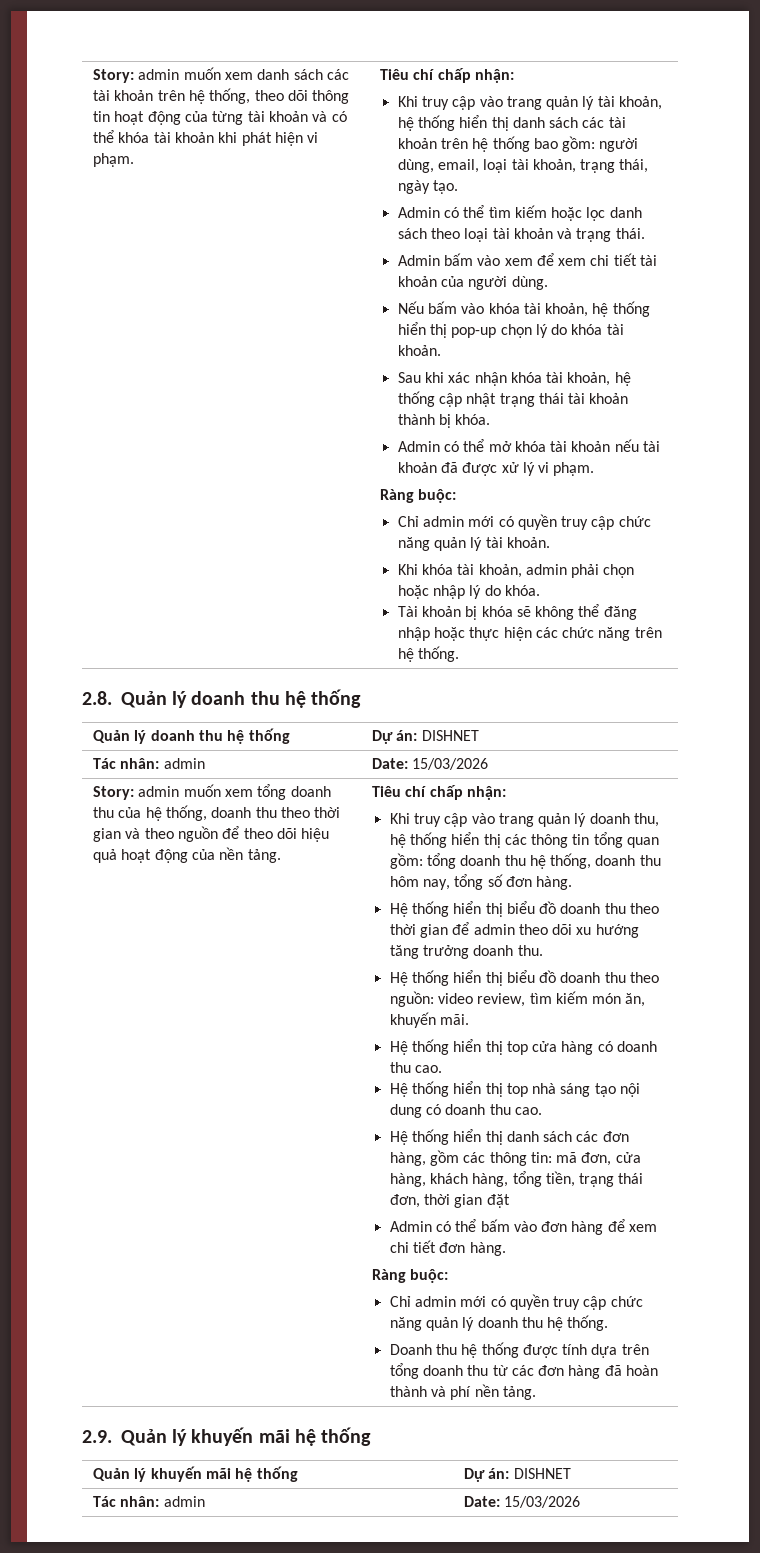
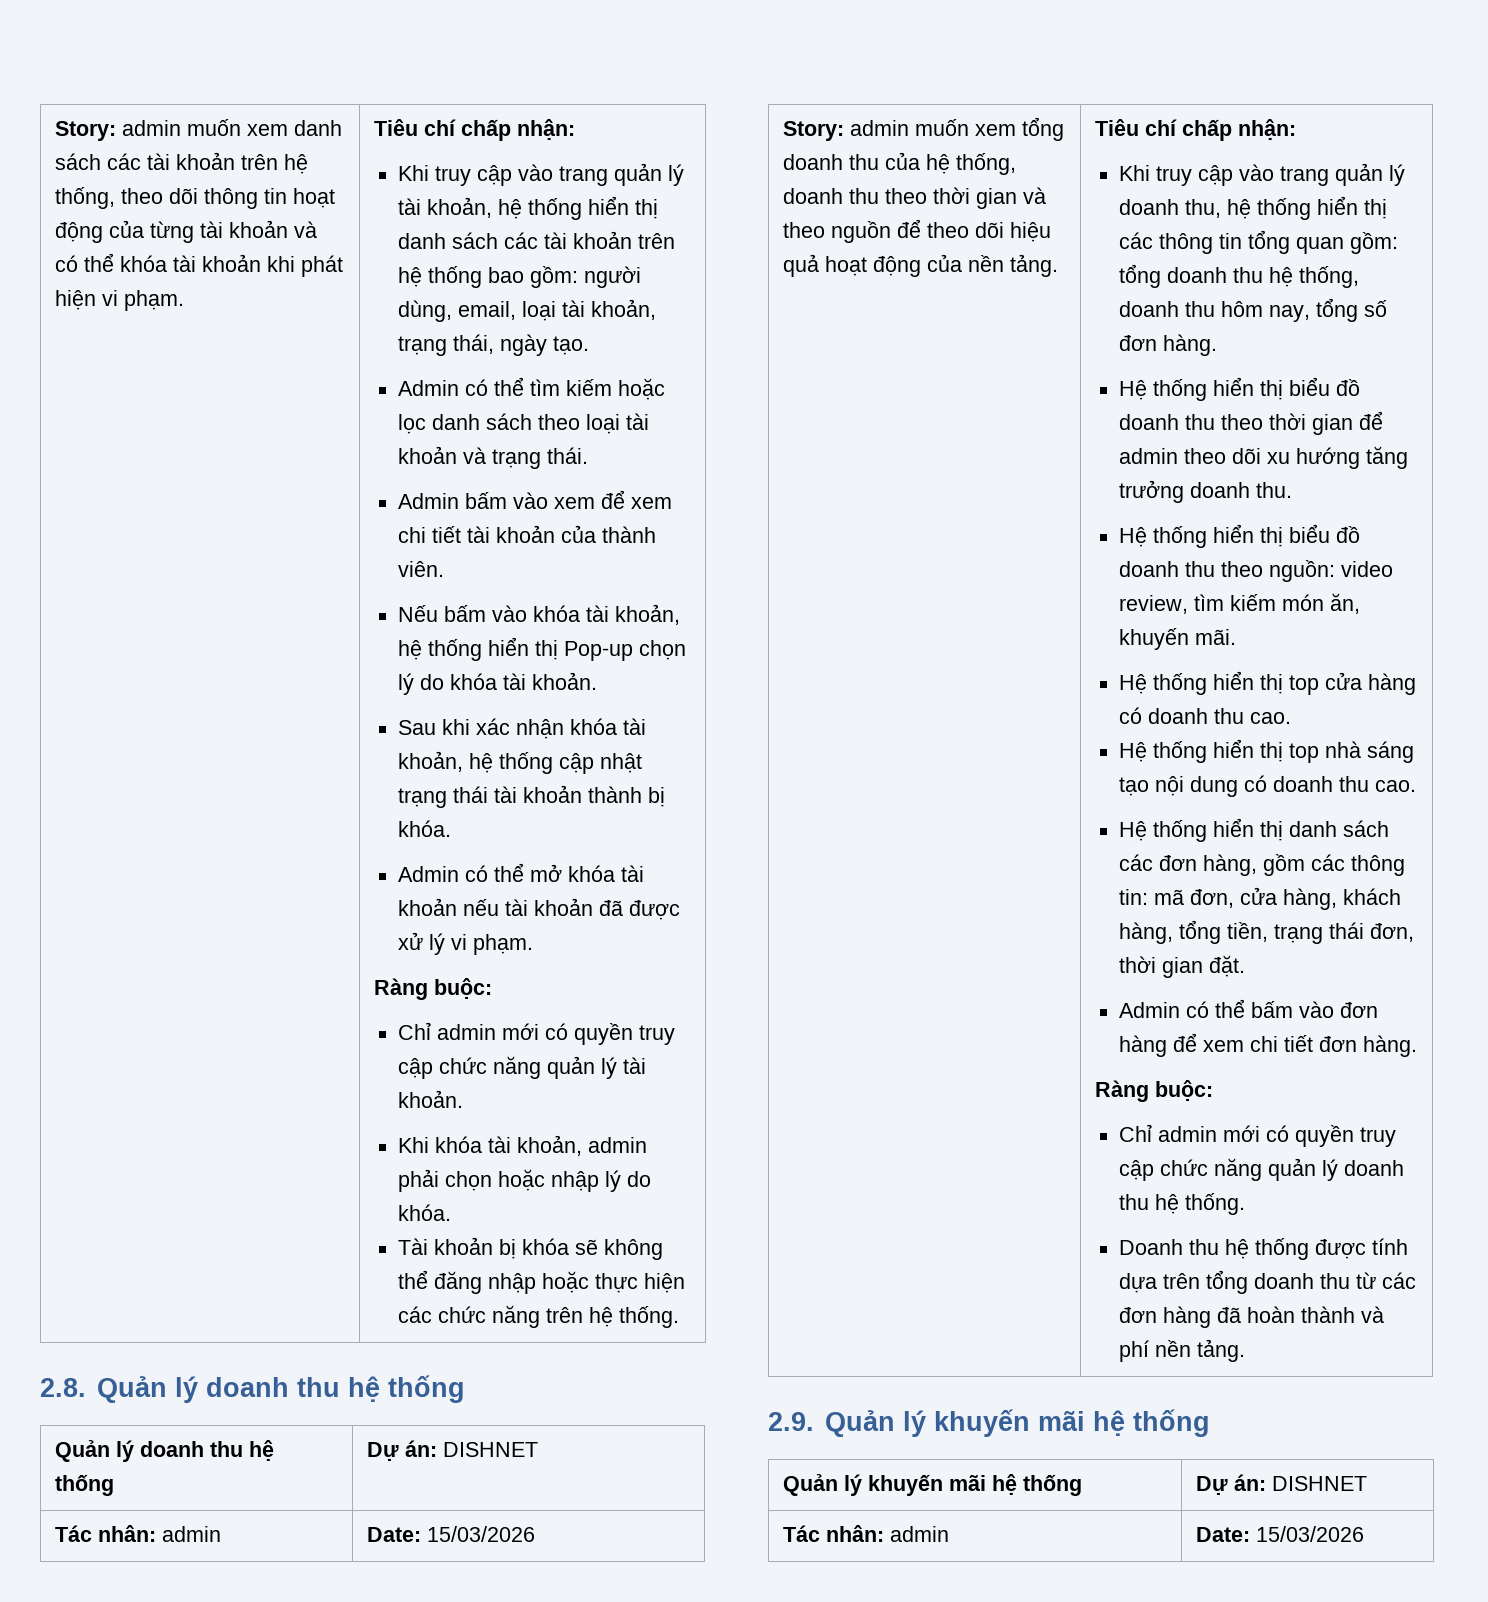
[468,276,548,290] người dùng. -> [602,526,657,543] [398,561,445,577] thành viên.
[451,327,497,338] pop-up -> [564,641,634,661] Pop-up
[486,1194,510,1208] đặt -> [1209,955,1246,977] đặt.

